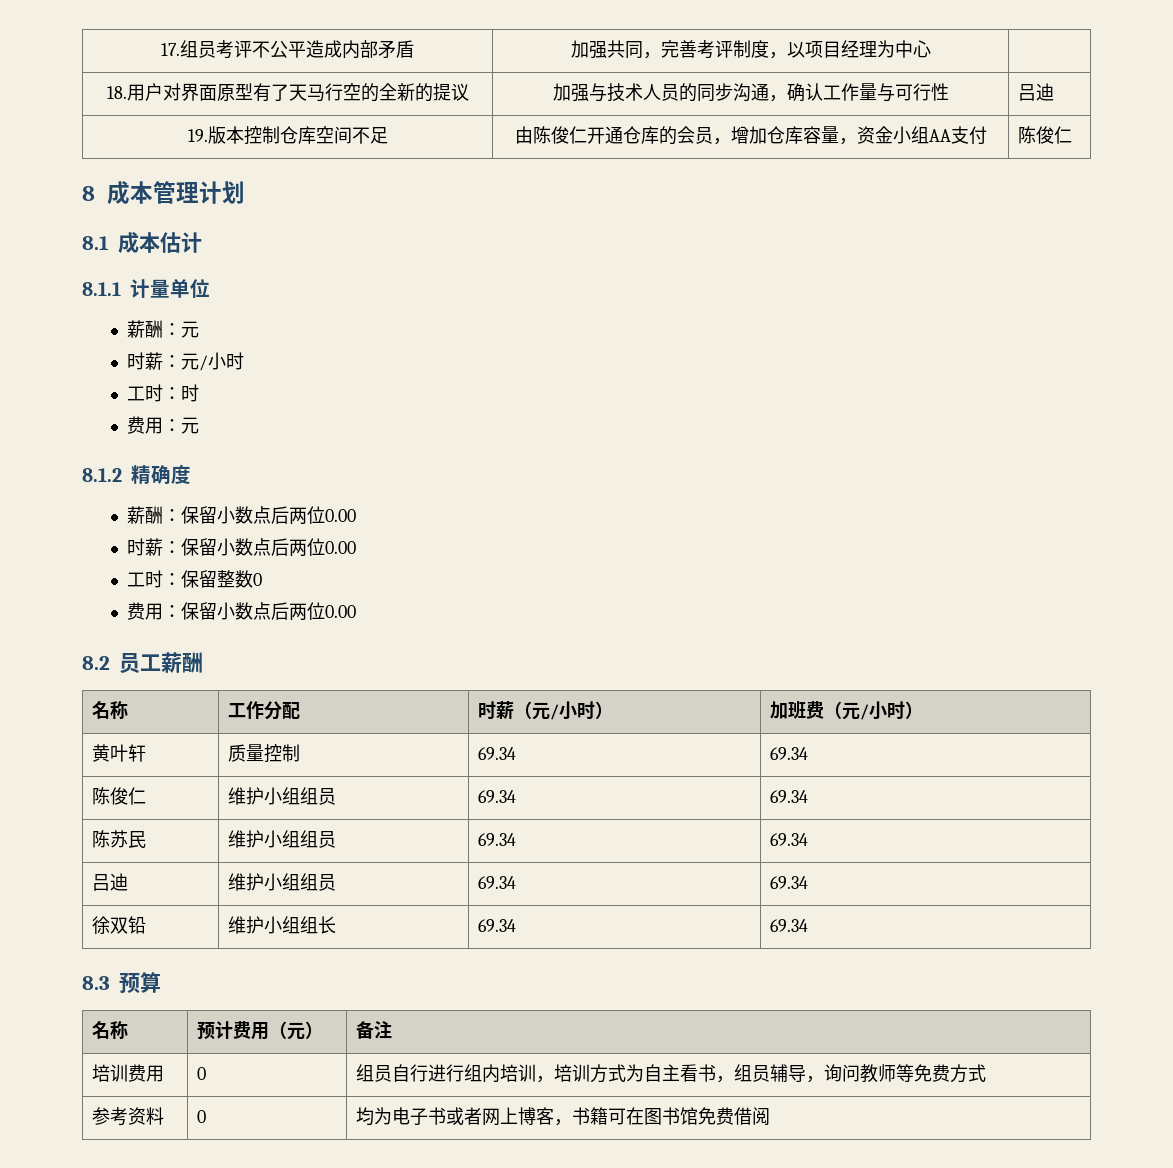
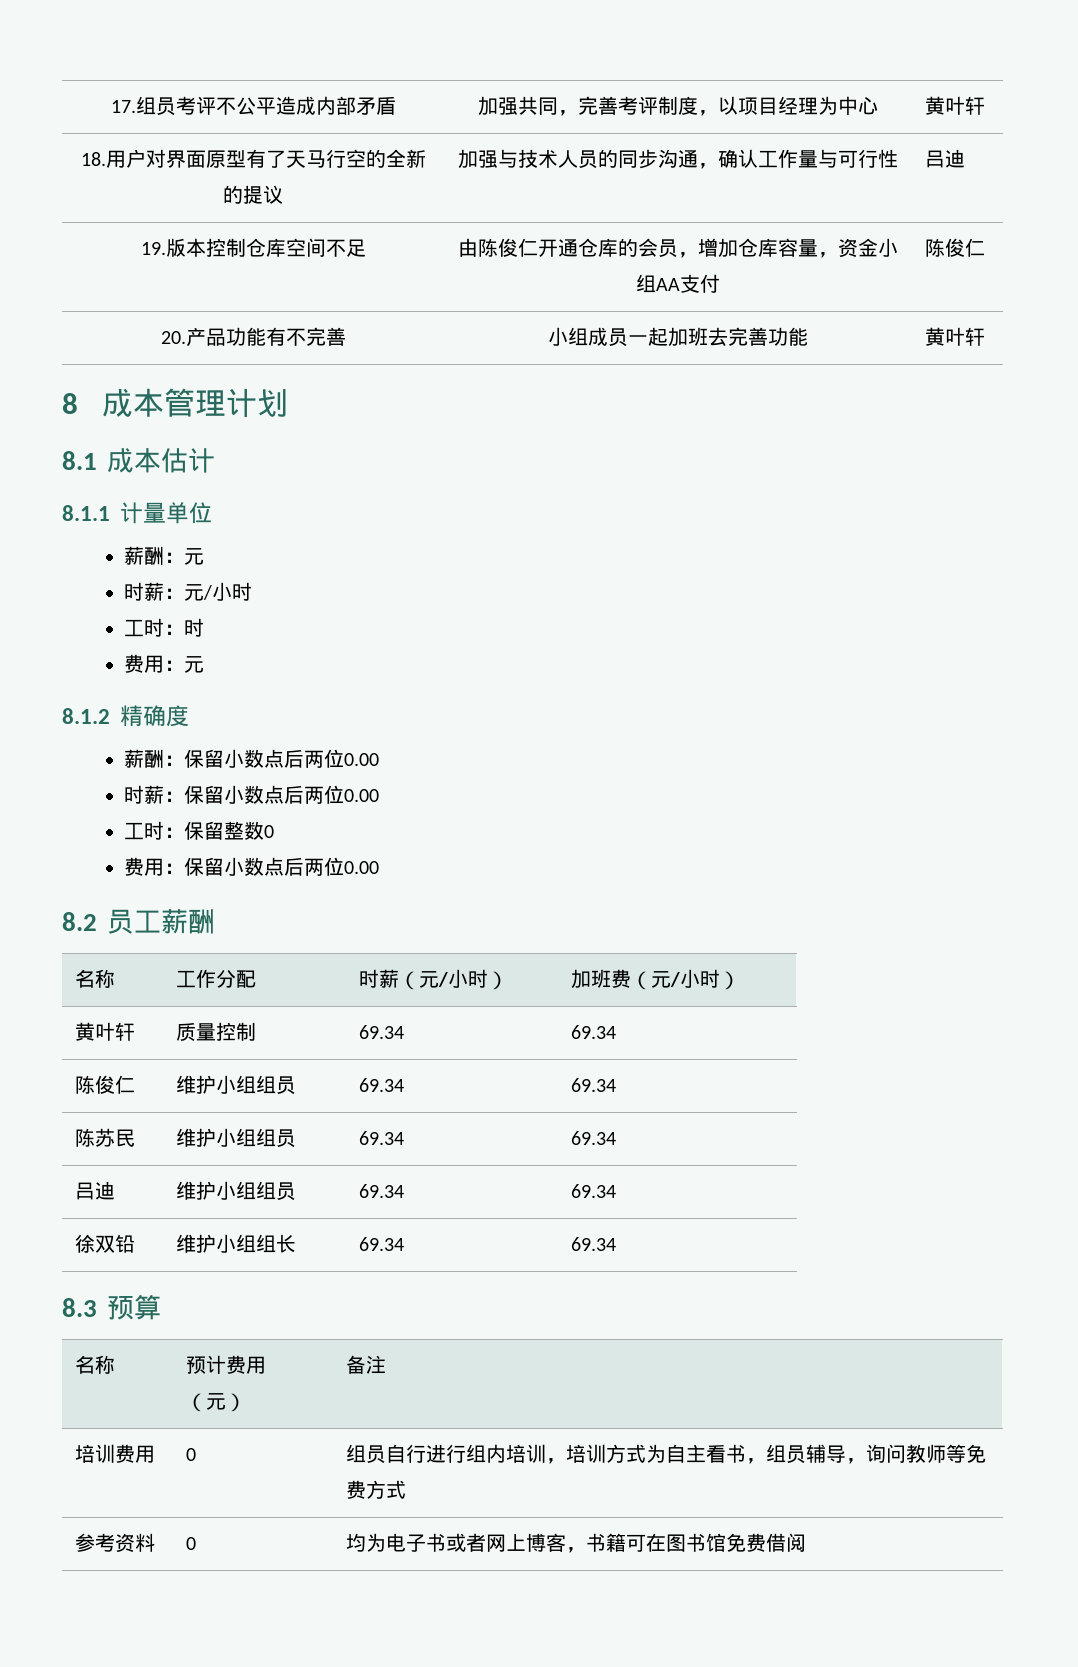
(931, 49) none -> [925,96,986,115] 黄叶轩
(1072, 135) none -> [160,327,346,346] [548,327,808,347] [925,327,986,346] // 20.产品功能有不完善 | 小组成员一起加班去完善功能 | 黄叶轩

